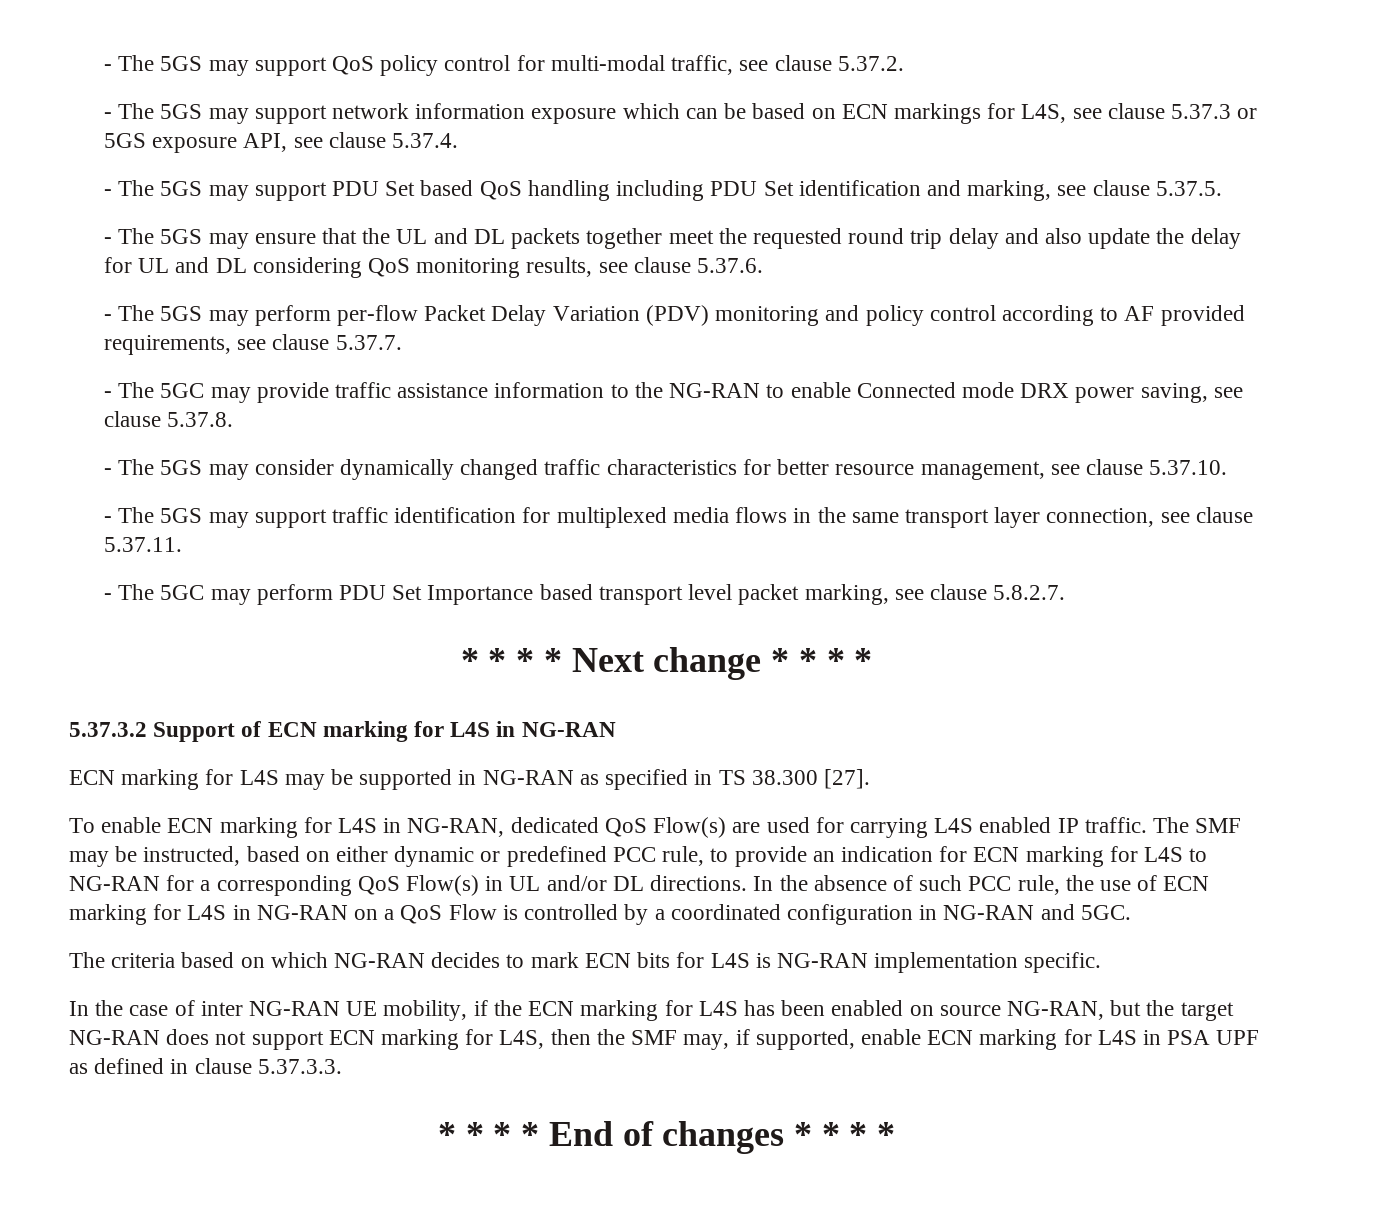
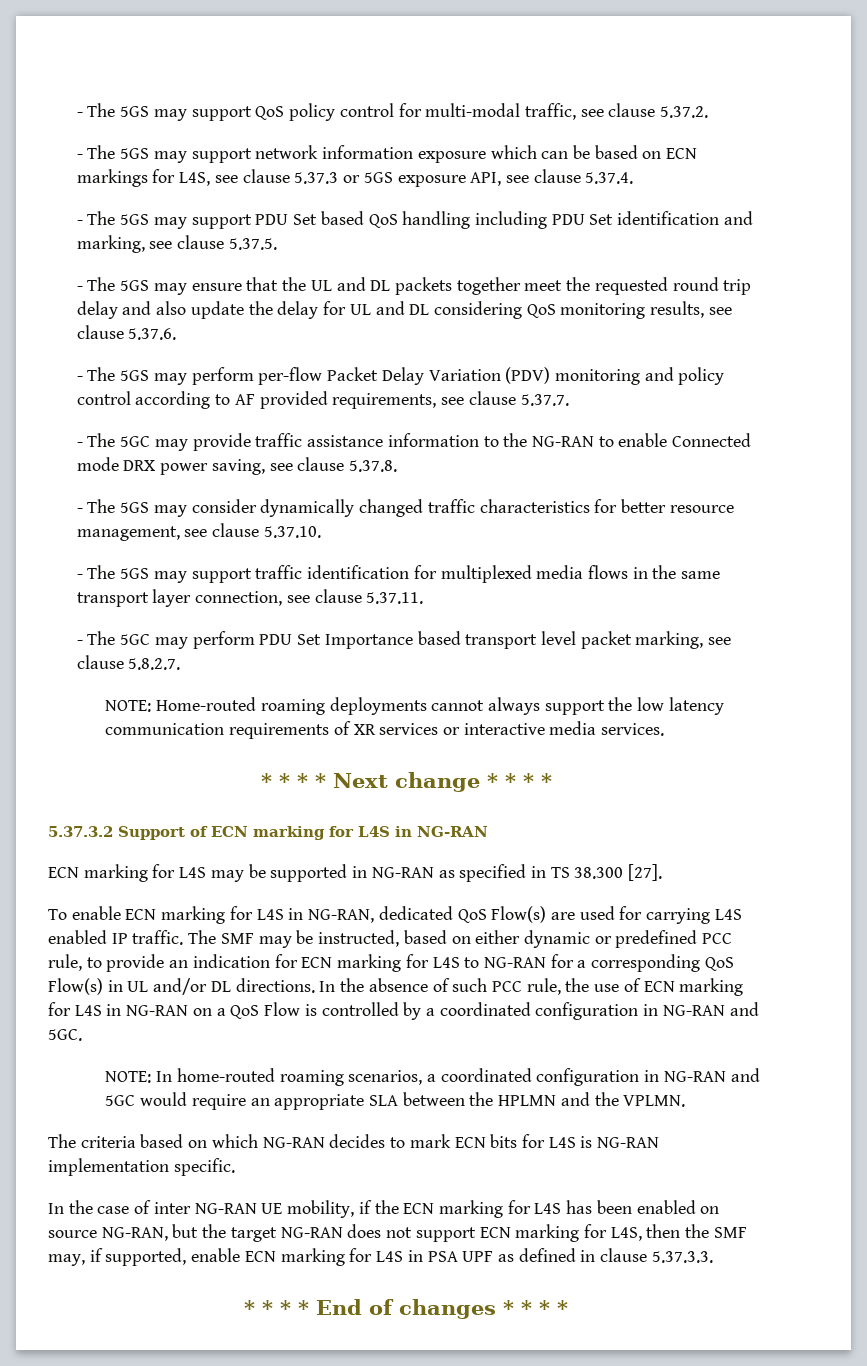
(1066, 592) none -> [105,697,724,715] [105,721,665,739] // NOTE: Home-routed roaming deployments cannot always support the low latency communication requirements of XR services or interactive media services.
(1131, 912) none -> [105,1068,760,1086] [105,1092,686,1110] // NOTE: In home-routed roaming scenarios, a coordinated configuration in NG-RAN and 5GC would require an appropriate SLA between the HPLMN and the VPLMN.

